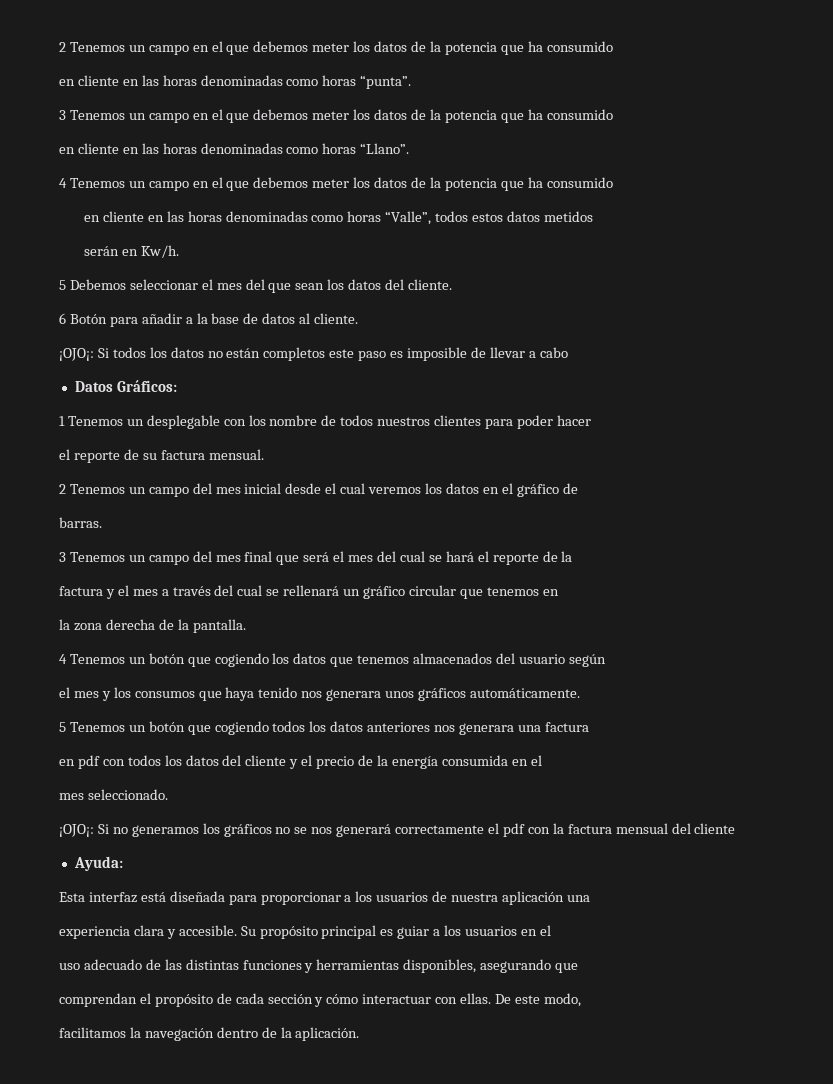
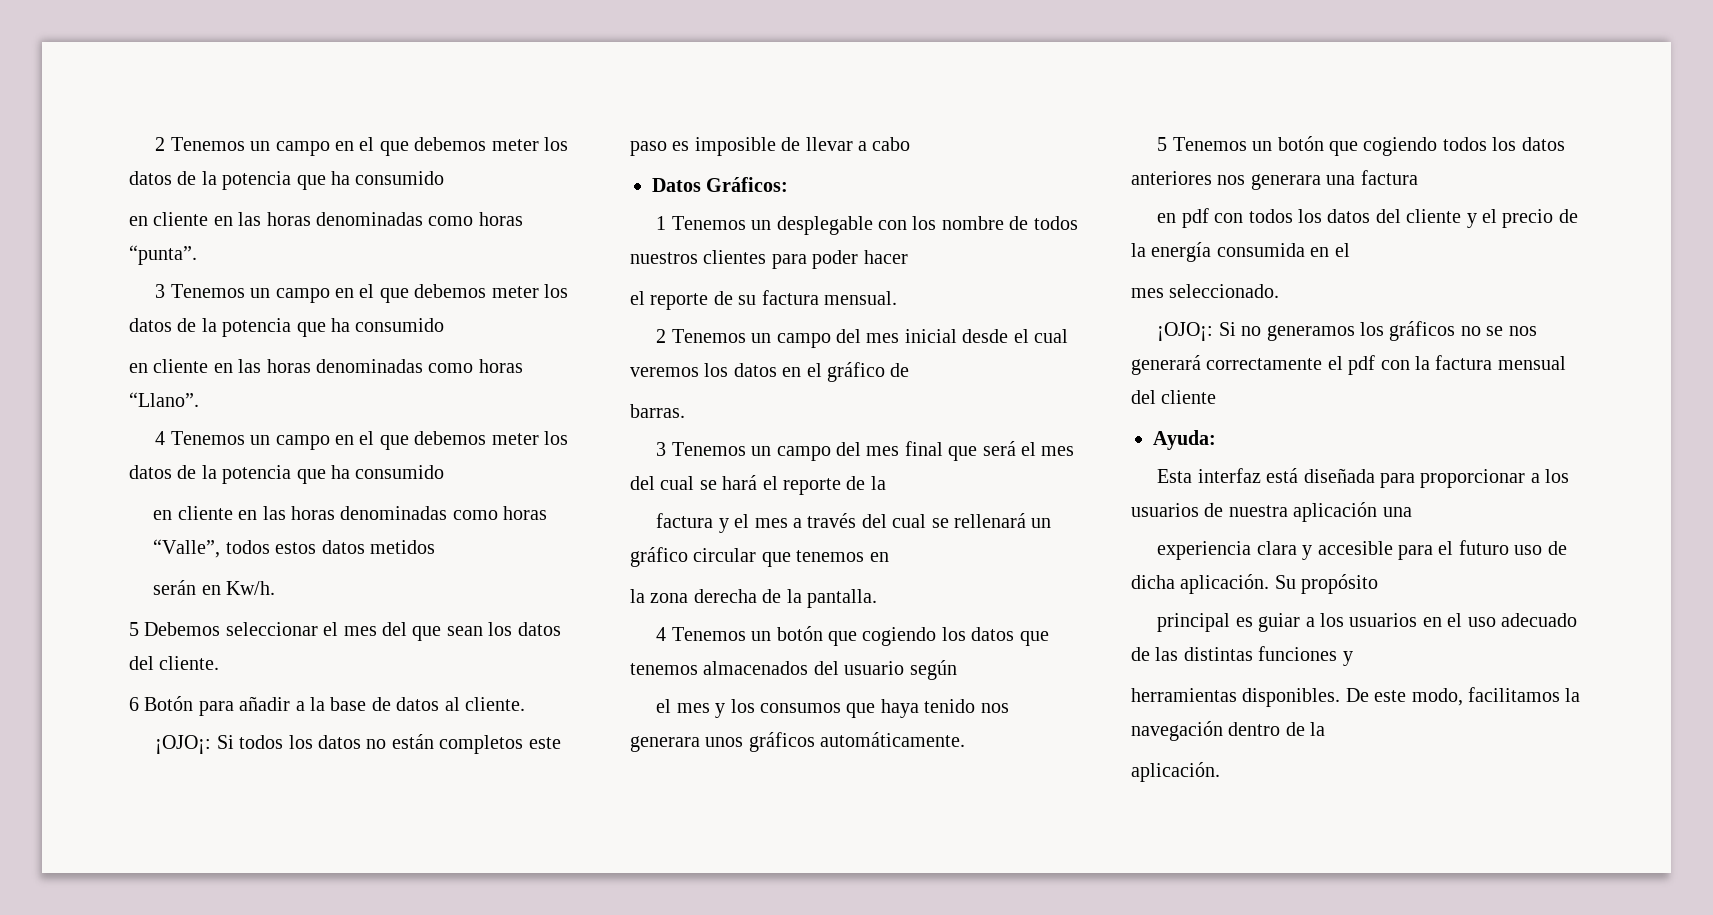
[178,925,237,936] accesible. -> [1317,540,1567,560] [1131,574,1270,594] accesible para el futuro uso de dicha aplicación.
(318, 932) none -> (1379, 584) //
(551, 930) // -> (1463, 620) none
[316,959,579,973] [59,993,492,1007] herramientas disponibles, asegurando que // comprendan el propósito de cada sección y cómo interactuar con ellas. -> [1131,688,1341,707] // herramientas disponibles.
(581, 1000) // -> (1463, 697) none
(292, 1032) none -> (1326, 729) //

